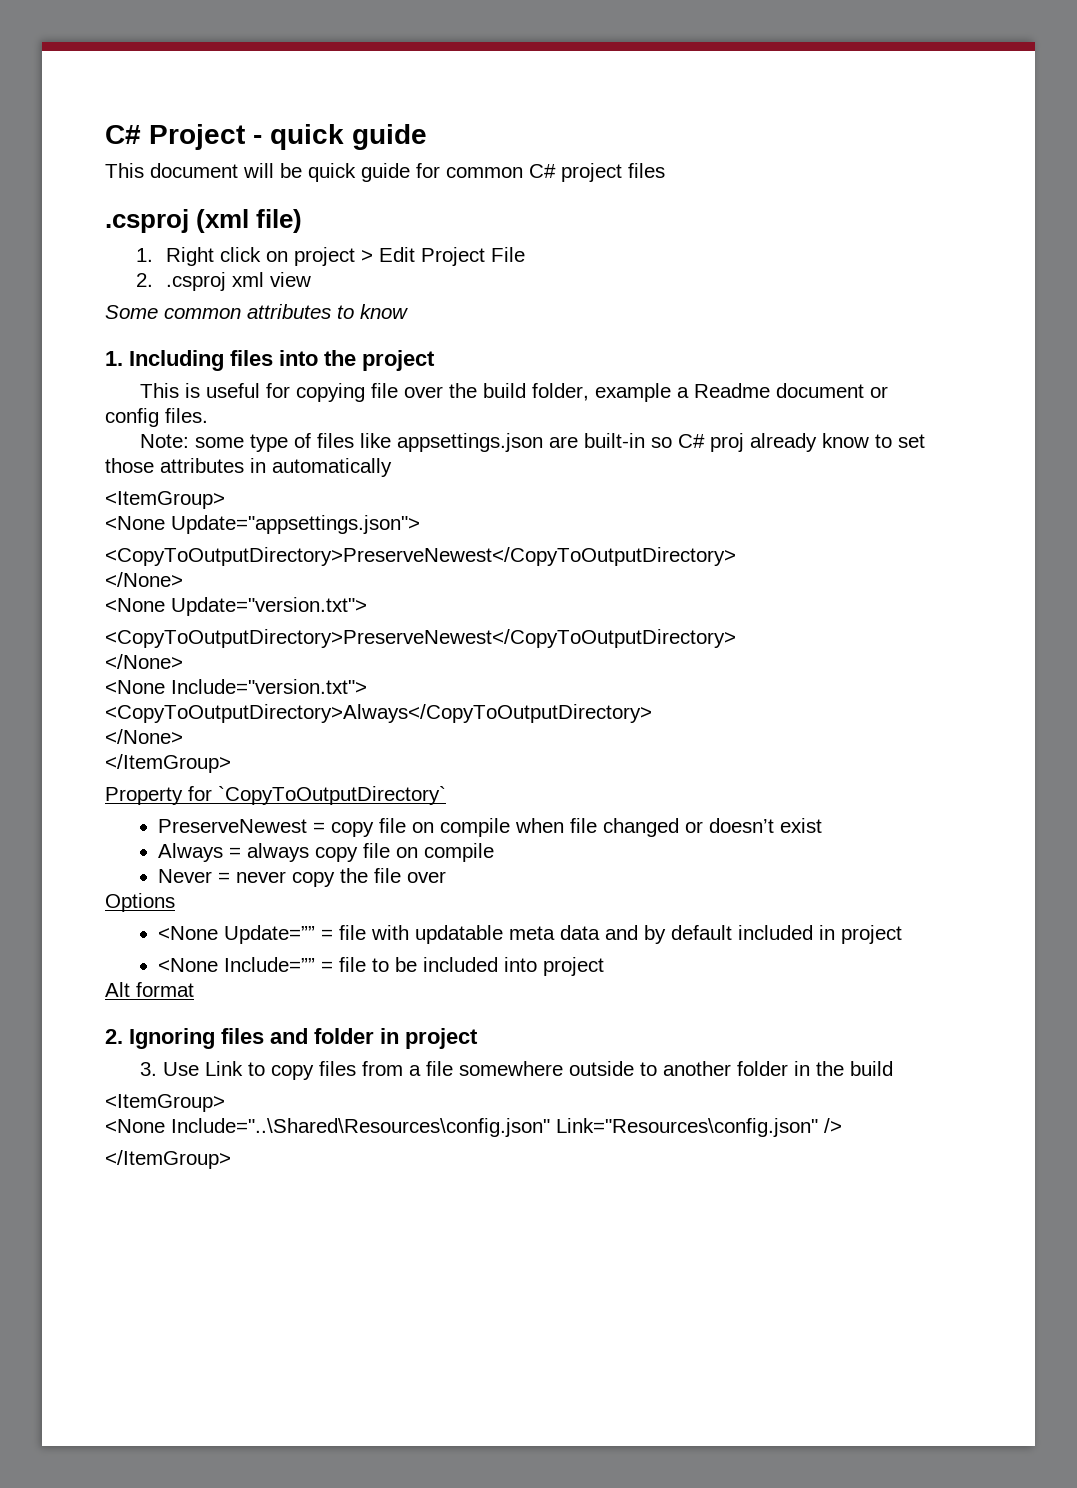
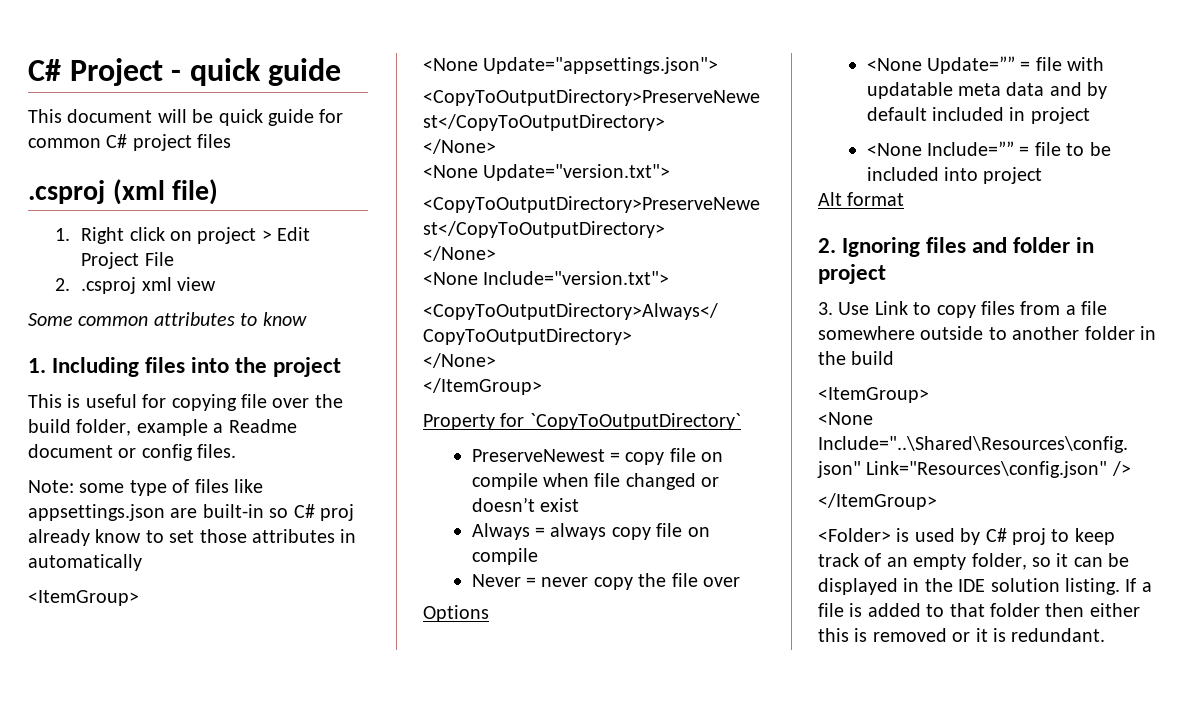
(231, 1159) none -> [818,528,1115,545] [818,553,1130,570] [818,578,1152,595] [818,603,1140,617] [818,628,1106,642] // <Folder> is used by C# proj to keep track of an empty folder, so it can be displayed in the IDE solution listing. If a file is added to that folder then either this is removed or it is redundant.

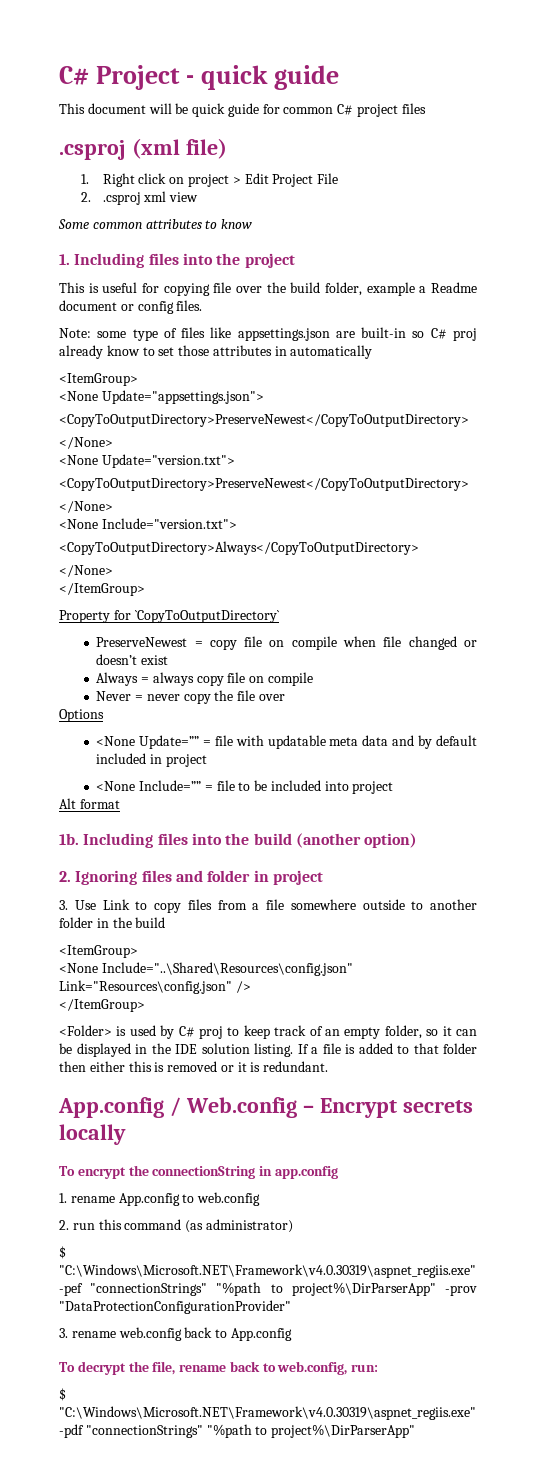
(905, 199) none -> [59,833,418,848] // 1b. Including files into the build (another option)
(1106, 635) none -> [58,1097,473,1118] [59,1124,126,1145] [59,1165,338,1179] [59,1192,261,1206] [59,1219,293,1233] [59,1246,66,1259] [59,1264,476,1278] [59,1282,478,1296] [59,1300,291,1314] [59,1327,292,1341] [59,1361,379,1375] [59,1388,66,1401] [59,1406,476,1420] [59,1424,416,1438] // App.config / Web.config – Encrypt secrets locally // To encrypt the connectionString in app.config // 1. rename App.config to web.config // 2. run this command (as administrator) // $ "C:\Windows\Microsoft.NET\Framework\v4.0.30319\aspnet_regiis.exe" -pef "connectionStrings" "%path to project%\DirParserApp" -prov "DataProtectionConfigurationProvider" // 3. rename web.config back to App.config // To decrypt the file, rename back to web.config, run: // $ "C:\Windows\Microsoft.NET\Framework\v4.0.30319\aspnet_regiis.exe" -pdf "connectionStrings" "%path to project%\DirParserApp"

